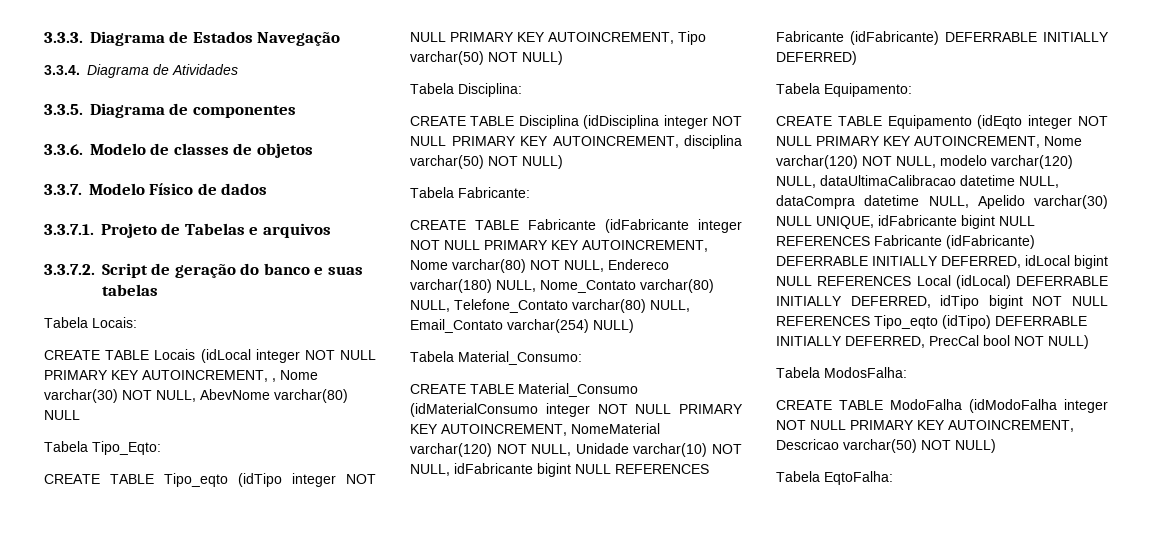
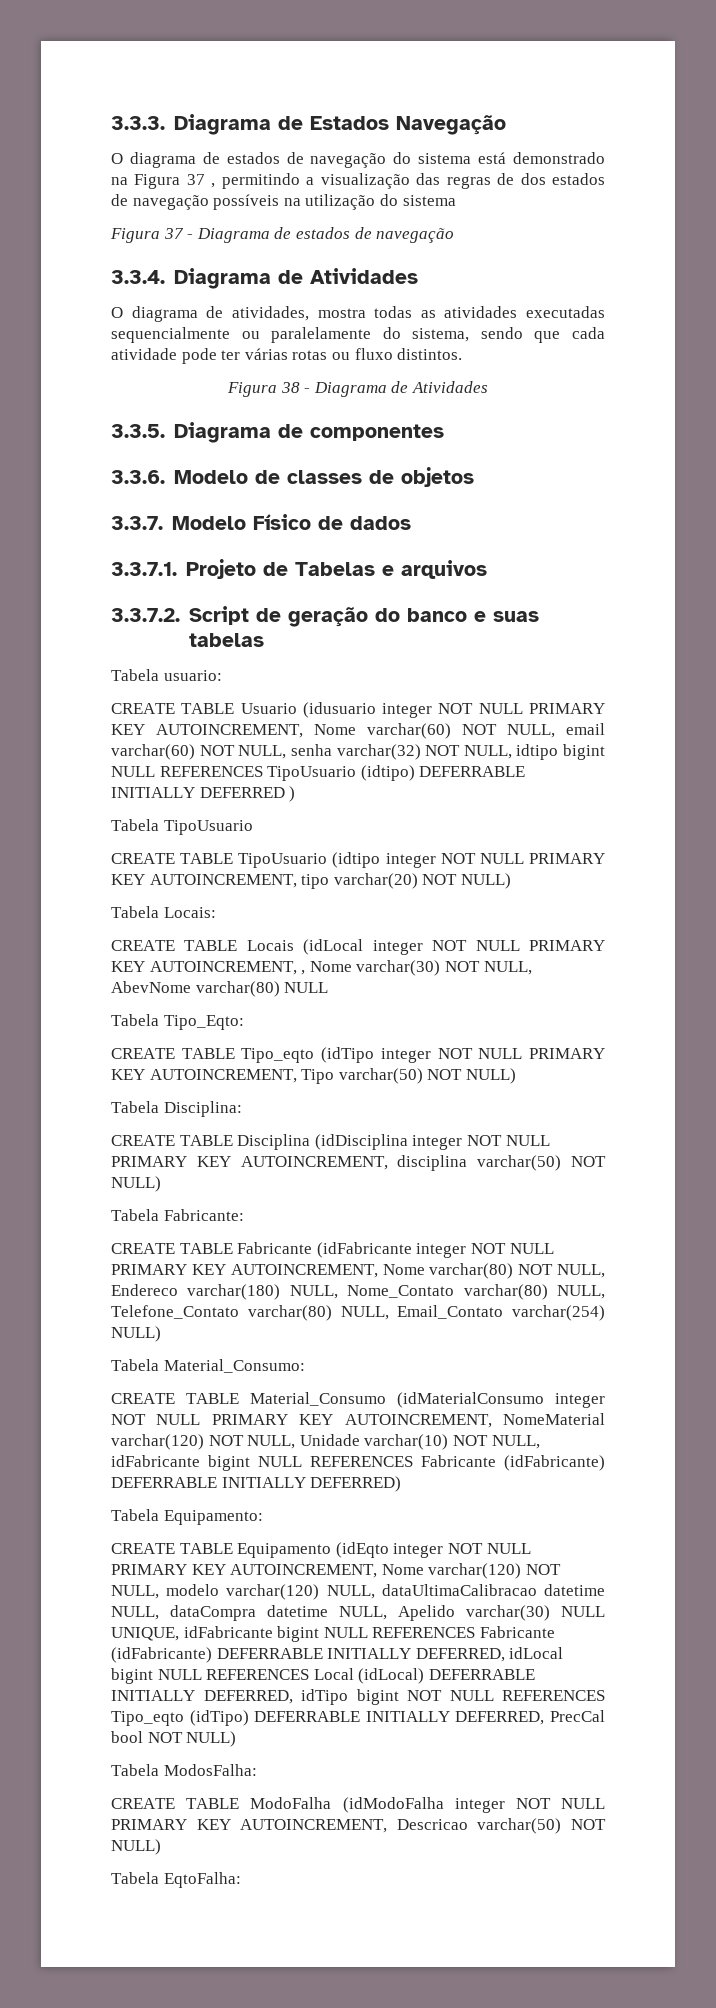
[44,65,80,75] 3.3.4. -> [111,152,606,168] [111,173,605,189] [111,194,456,210] [110,227,455,243] [111,268,418,289] [111,306,605,322] [111,327,605,343] [111,348,463,364] [227,382,311,397] O diagrama de estados de navegação do sistema está demonstrado na Figura 37 , permitindo a visualização das regras de dos estados de navegação possíveis na utilização do sistema // Figura 37 - Diagrama de estados de navegação // 3.3.4. Diagrama de Atividades // O diagrama de atividades, mostra todas as atividades executadas sequencialmente ou paralelamente do sistema, sendo que cada atividade pode ter várias rotas ou fluxo distintos. // Figura 38 -
(158, 290) none -> [111,669,222,681] [111,702,605,718] [111,723,605,739] [111,744,605,760] [111,765,526,781] [111,786,296,802] [111,819,253,835] [111,852,606,868] [111,873,511,889] // Tabela usuario: // CREATE TABLE Usuario (idusuario integer NOT NULL PRIMARY KEY AUTOINCREMENT, Nome varchar(60) NOT NULL, email varchar(60) NOT NULL, senha varchar(32) NOT NULL, idtipo bigint NULL REFERENCES TipoUsuario (idtipo) DEFERRABLE INITIALLY DEFERRED ) // Tabela TipoUsuario // CREATE TABLE TipoUsuario (idtipo integer NOT NULL PRIMARY KEY AUTOINCREMENT, tipo varchar(20) NOT NULL)

